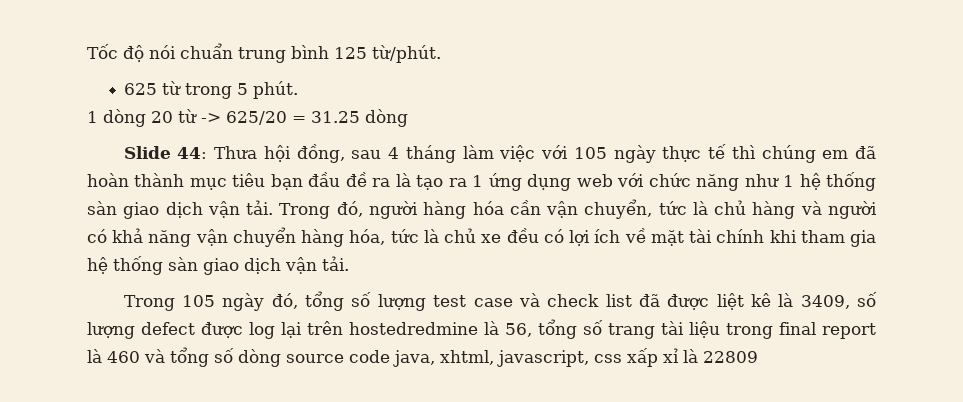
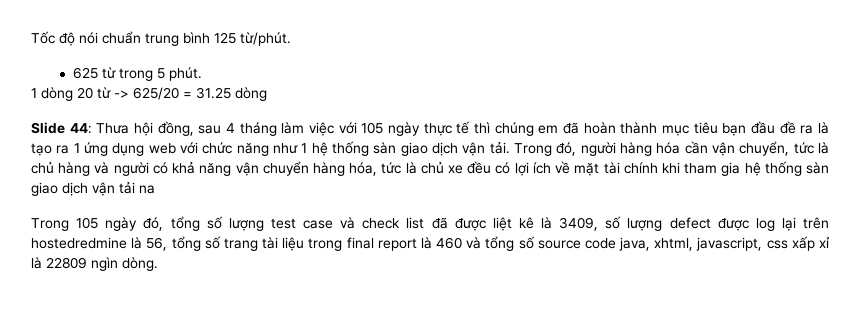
[322,256,349,271] tải. -> [119,181,155,194] tải na
[238,349,281,367] dòng -> (535, 242) none
(758, 357) none -> [91,257,158,271] ngìn dòng.

